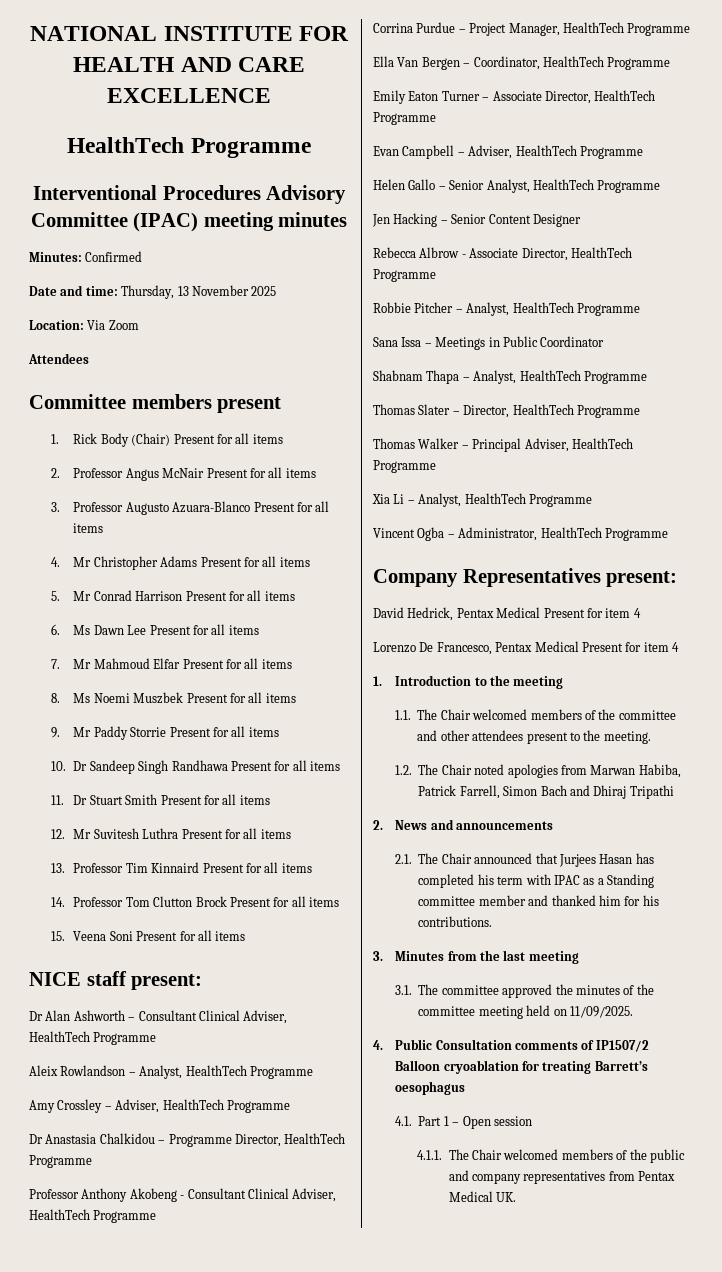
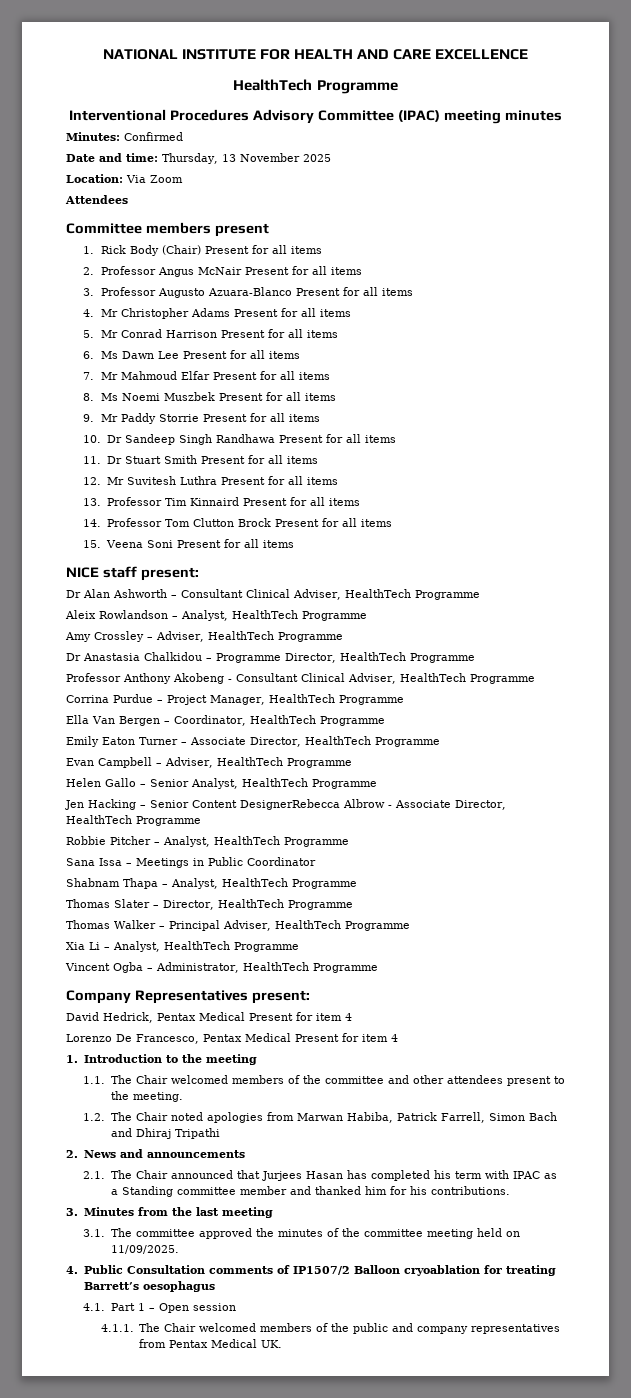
[532,214,581,227] [373,247,416,258] Designer // Rebecca -> [240,799,340,810] DesignerRebecca

